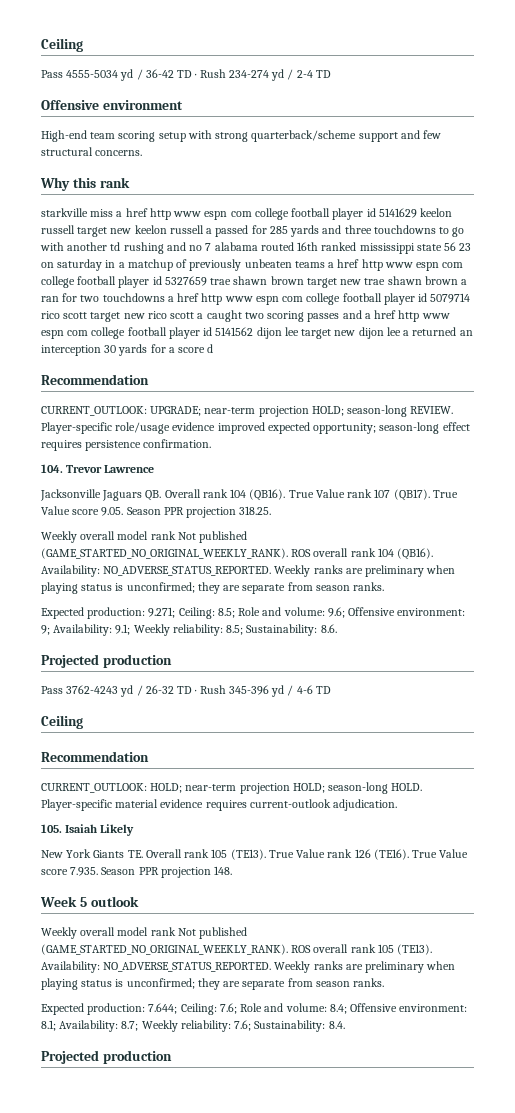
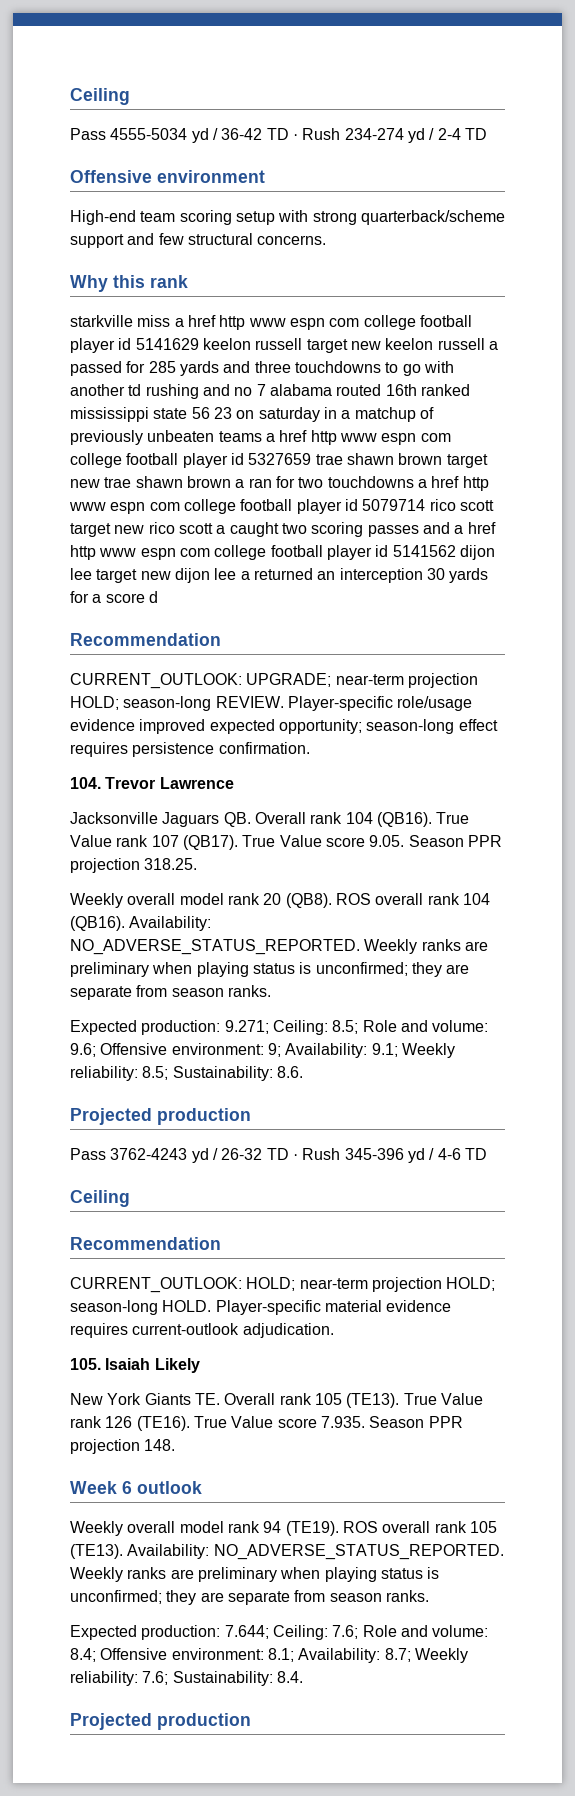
[177,531,248,543] [41,548,288,559] Not published (GAME_STARTED_NO_ORIGINAL_WEEKLY_RANK). -> [263,893,332,908] 20 (QB8).
[79,897,87,907] 5 -> [122,1481,132,1494] 6
[177,927,248,939] [41,944,288,955] Not published (GAME_STARTED_NO_ORIGINAL_WEEKLY_RANK). -> [263,1521,339,1536] 94 (TE19).

